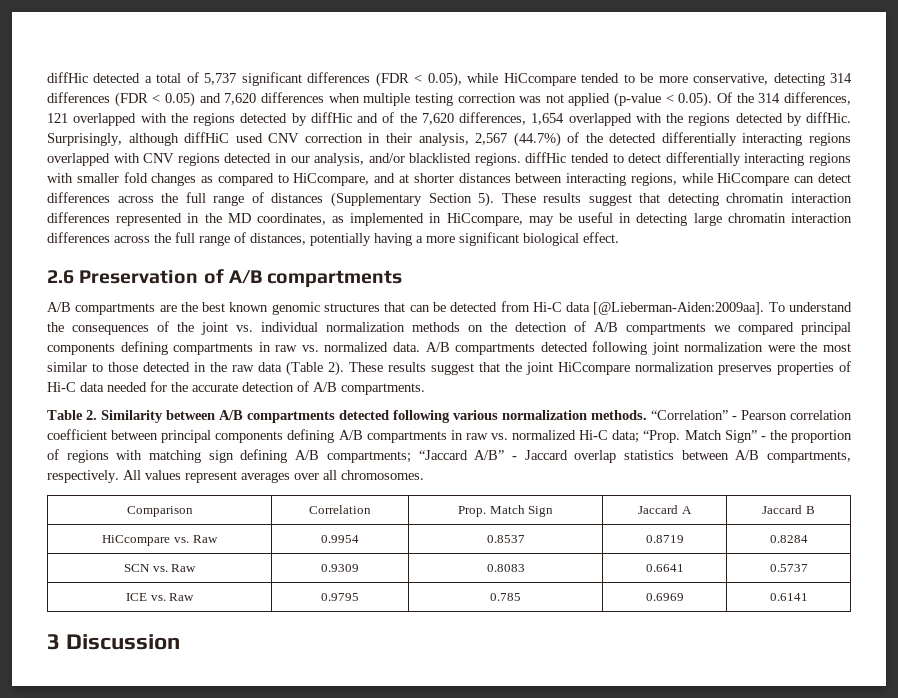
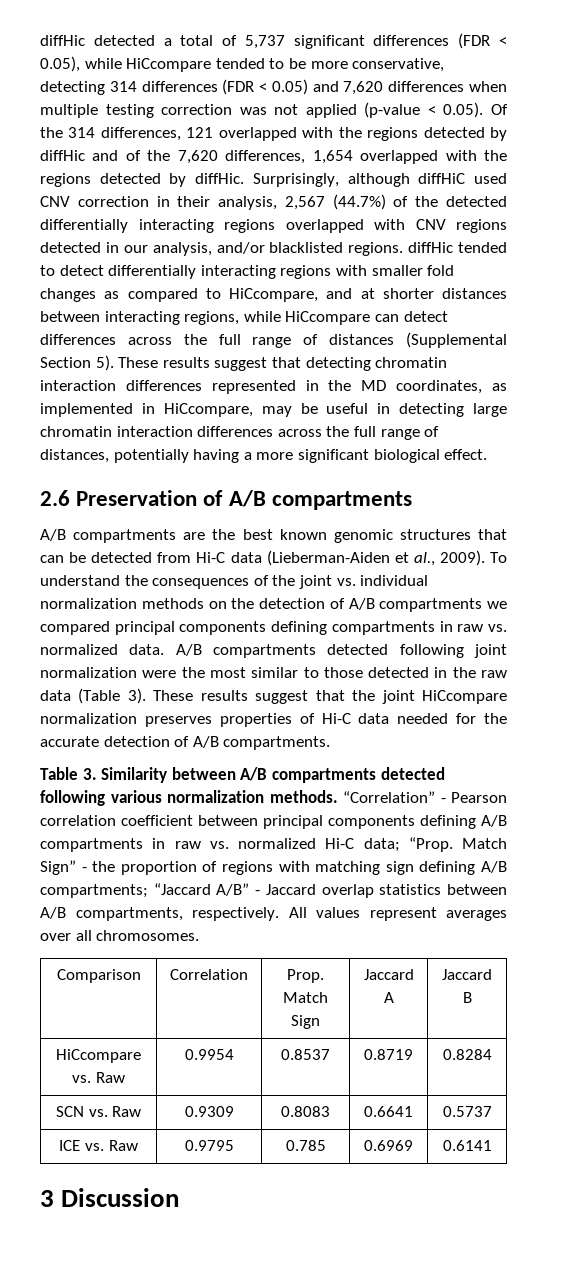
[330,192,422,207] (Supplementary -> [405,332,507,348] (Supplemental
[593,302,765,315] [@Lieberman-Aiden:2009aa]. -> [266,550,485,566] (Lieberman-Aiden et al., 2009).
[328,361,344,376] 2). -> [127,688,146,704] 3).
[86,410,97,420] 2. -> [82,768,97,780] 3.

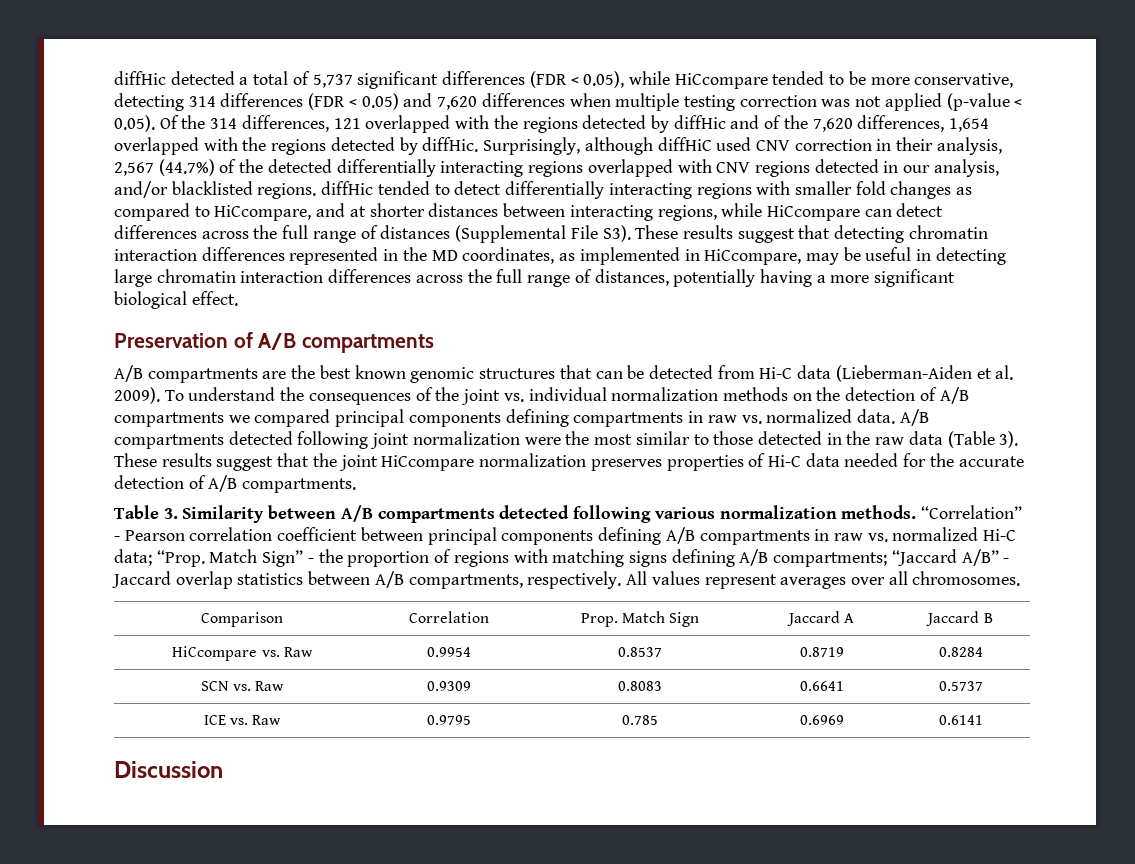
[40,355,114,371] Section 5). -> [570,225,631,242] File S3).
[40,490,70,506] 2.6 -> (238, 298) none
[413,552,435,566] al., -> [995,365,1014,380] al.
[385,861,414,875] sign -> [628,551,667,567] signs
[40,1190,54,1207] 3 -> (983, 720) none

